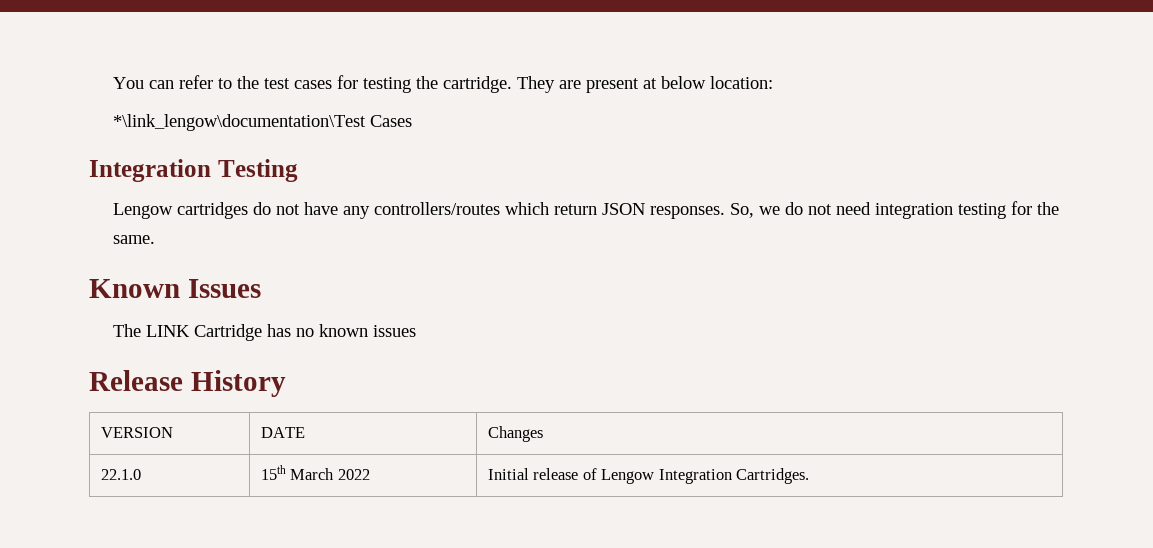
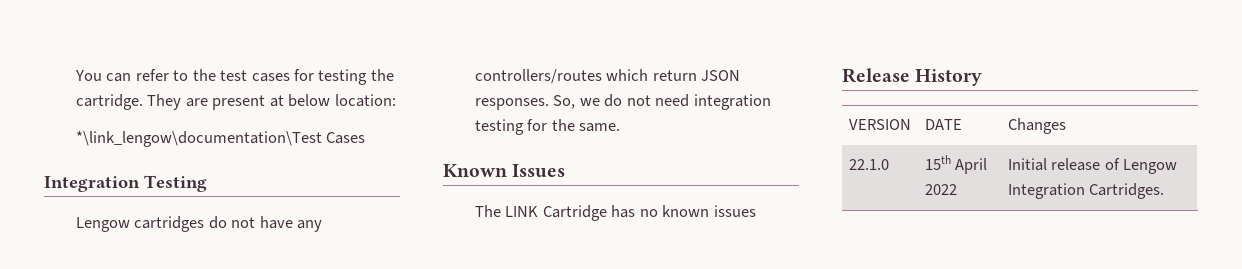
[290,468,335,480] March -> [955,158,988,174] April

